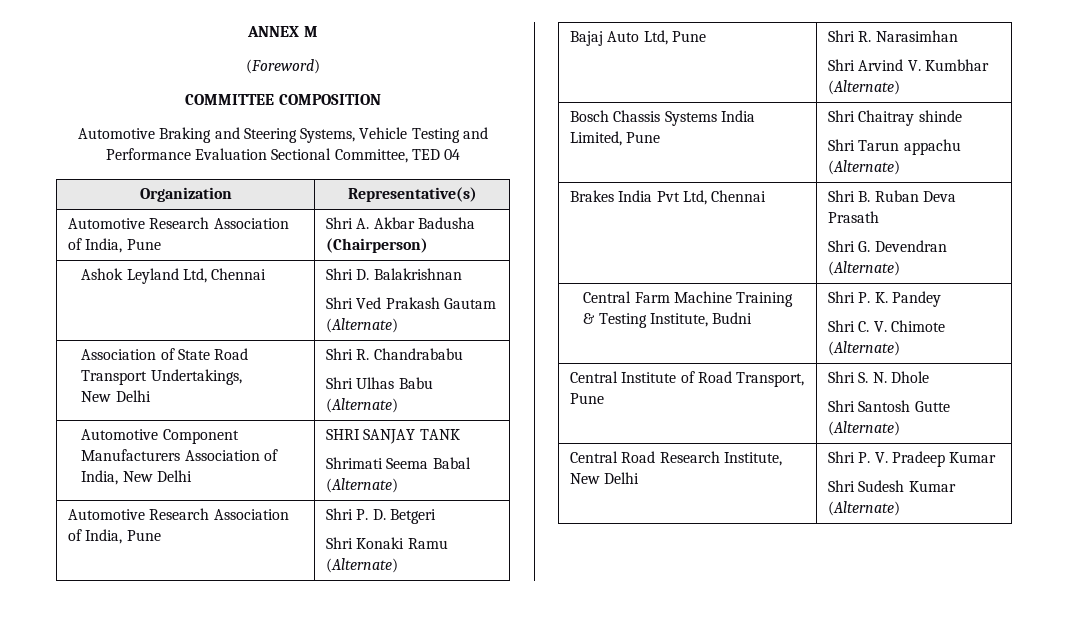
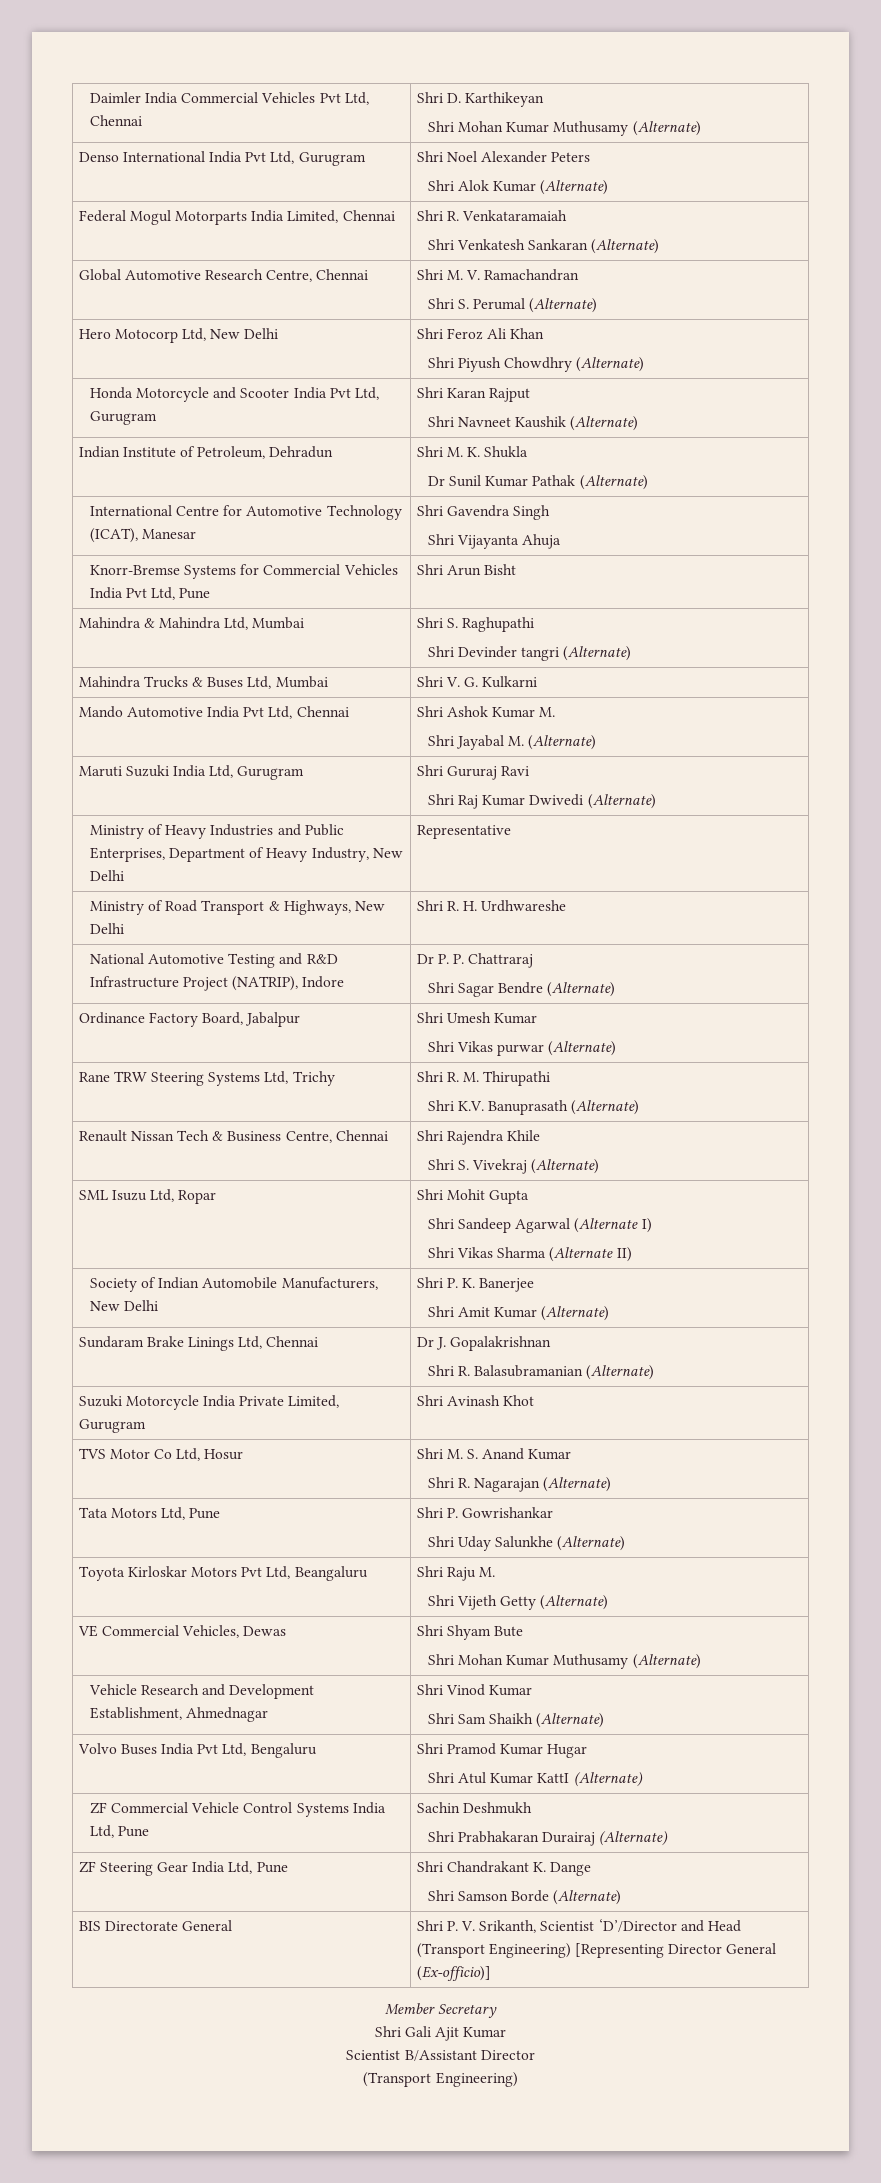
[247,26,318,37] [246,59,320,74] [185,94,381,105] [77,127,489,143] [105,148,461,163] [139,187,232,202] [347,187,477,202] [68,217,289,229] [68,238,161,253] [326,217,476,229] [326,238,429,253] [81,268,179,284] ANNEX M // (Foreword) // COMMITTEE COMPOSITION // Automotive Braking and Steering Systems, Vehicle Testing and Performance Evaluation Sectional Committee, TED 04 // Organization | Representative(s) // Automotive Research Association of India, Pune | Shri A. Akbar Badusha (Chairperson) // Ashok Leyland -> [89,92,341,104] Daimler India Commercial Vehicles Pvt
[373,268,462,280] [326,297,497,309] [326,318,399,333] [81,348,249,360] [81,369,242,385] [81,390,151,402] [326,348,463,360] [326,377,433,389] [326,398,399,413] [81,429,239,444] [81,449,279,461] [81,470,193,485] [326,429,460,444] [326,457,471,469] [326,478,399,493] [68,508,289,520] [68,529,161,544] [326,508,437,524] [326,537,448,549] [326,558,399,573] [570,30,707,46] [828,30,958,42] [828,59,990,71] [828,80,901,95] [570,110,756,126] [570,131,661,146] [828,110,962,126] [828,139,961,155] [828,160,901,175] [570,190,615,202] Balakrishnan // Shri Ved Prakash Gautam (Alternate) // Association of State Road Transport Undertakings, // New Delhi | Shri R. Chandrababu // Shri Ulhas Babu (Alternate) // Automotive Component Manufacturers Association of India, New Delhi | SHRI SANJAY TANK // Shrimati Seema Babal (Alternate) // Automotive Research Association of India, Pune | Shri P. D. Betgeri // Shri Konaki Ramu (Alternate) // Bajaj Auto Ltd, Pune | Shri R. Narasimhan // Shri Arvind V. Kumbhar (Alternate) // Bosch Chassis Systems India Limited, Pune | Shri Chaitray shinde // Shri Tarun appachu (Alternate) // Brakes -> [465,92,545,107] [427,121,701,136] [78,151,366,166] [416,151,591,163] [427,180,609,195] [78,210,395,225] [416,210,568,221] [427,239,660,254] [78,269,369,282] [416,269,580,281] [427,298,598,313] [78,328,279,343] [416,328,545,340] [427,357,645,372] [89,387,379,402] [89,411,157,425] [416,387,531,402] [427,416,639,431] [78,446,334,459] [416,446,529,458] [427,475,648,490] [89,505,402,520] [89,528,197,543] [416,505,551,520] [427,534,562,549] [89,564,398,579] [89,587,211,600] [416,564,517,576] [78,617,305,630] [416,617,535,632] [427,646,632,661] [78,676,328,689] [416,676,538,688] [78,706,203,718] Karthikeyan // Shri Mohan Kumar Muthusamy (Alternate) // Denso International India Pvt Ltd, Gurugram | Shri Noel Alexander Peters // Shri Alok Kumar (Alternate) // Federal Mogul Motorparts India Limited, Chennai | Shri R. Venkataramaiah // Shri Venkatesh Sankaran (Alternate) // Global Automotive Research Centre, Chennai | Shri M. V. Ramachandran // Shri S. Perumal (Alternate) // Hero Motocorp Ltd, New Delhi | Shri Feroz Ali Khan // Shri Piyush Chowdhry (Alternate) // Honda Motorcycle and Scooter India Pvt Ltd, Gurugram | Shri Karan Rajput // Shri Navneet Kaushik (Alternate) // Indian Institute of Petroleum, Dehradun | Shri M. K. Shukla // Dr Sunil Kumar Pathak (Alternate) // International Centre for Automotive Technology (ICAT), Manesar | Shri Gavendra Singh // Shri Vijayanta Ahuja // Knorr-Bremse Systems for Commercial Vehicles India Pvt Ltd, Pune | Shri Arun Bisht // Mahindra & Mahindra Ltd, Mumbai | Shri S. Raghupathi // Shri Devinder tangri (Alternate) // Mahindra Trucks & Buses Ltd, Mumbai | Shri V. G. Kulkarni // Mando Automotive
[858,190,957,202] [828,211,880,223] [828,240,947,252] [828,261,901,276] [583,291,794,307] [583,312,753,328] [828,291,942,307] [828,320,946,332] [828,341,901,356] [570,371,805,387] [570,393,605,404] [828,371,930,383] [828,400,950,412] [828,421,901,436] [570,451,783,466] [570,472,640,484] [828,451,997,467] [828,480,956,492] [828,501,901,516] B. Ruban Deva Prasath // Shri G. Devendran (Alternate) // Central Farm Machine Training & Testing Institute, Budni | Shri P. K. Pandey // Shri C. V. Chimote (Alternate) // Central Institute of Road Transport, Pune | Shri S. N. Dhole // Shri Santosh Gutte (Alternate) // Central Road Research Institute, New Delhi | Shri P. V. Pradeep Kumar // Shri Sudesh Kumar (Alternate) -> [446,706,556,718] [427,735,597,750] [78,765,305,780] [416,765,530,780] [427,794,656,809] [89,824,344,839] [89,847,403,862] [89,870,124,881] [416,825,511,839] [89,900,385,915] [89,923,124,934] [416,900,567,912] [89,953,338,968] [89,976,345,991] [416,953,534,968] [427,982,616,997] [78,1012,301,1027] [416,1012,538,1024] [427,1041,617,1056] [78,1071,335,1086] [416,1071,551,1086] [427,1100,640,1115] [78,1130,388,1143] [416,1130,541,1145] [427,1159,600,1174] [78,1189,217,1204] [416,1189,530,1204] [427,1218,652,1233] [427,1247,632,1262] [89,1277,378,1292] [89,1300,159,1311] [416,1277,535,1292] [427,1306,610,1321] [78,1336,319,1351] [416,1336,552,1351] [427,1365,655,1380] [78,1395,340,1410] [78,1419,146,1433] [416,1395,535,1406] [78,1448,244,1461] [416,1448,572,1460] [427,1477,612,1492] [78,1507,221,1520] [416,1507,554,1518] [427,1536,626,1551] [78,1566,368,1581] [416,1566,496,1581] [427,1595,609,1610] [77,1625,287,1638] [416,1625,524,1640] [427,1654,701,1669] [88,1684,315,1699] [89,1707,269,1722] [416,1684,533,1696] [427,1713,605,1728] [77,1743,317,1758] [416,1743,588,1758] [427,1772,643,1787] [89,1802,386,1817] [89,1825,150,1838] [416,1802,532,1814] [427,1831,669,1846] [78,1861,288,1876] [416,1861,592,1876] [427,1890,622,1905] [78,1920,233,1931] [416,1919,742,1933] [416,1943,777,1958] [416,1966,491,1981] [384,2003,498,2018] [374,2026,507,2041] [346,2050,535,2061] [363,2072,518,2087] Ashok Kumar M. // Shri Jayabal M. (Alternate) // Maruti Suzuki India Ltd, Gurugram | Shri Gururaj Ravi // Shri Raj Kumar Dwivedi (Alternate) // Ministry of Heavy Industries and Public Enterprises, Department of Heavy Industry, New Delhi | Representative // Ministry of Road Transport & Highways, New Delhi | Shri R. H. Urdhwareshe // National Automotive Testing and R&D Infrastructure Project (NATRIP), Indore | Dr P. P. Chattraraj // Shri Sagar Bendre (Alternate) // Ordinance Factory Board, Jabalpur | Shri Umesh Kumar // Shri Vikas purwar (Alternate) // Rane TRW Steering Systems Ltd, Trichy | Shri R. M. Thirupathi // Shri K.V. Banuprasath (Alternate) // Renault Nissan Tech & Business Centre, Chennai | Shri Rajendra Khile // Shri S. Vivekraj (Alternate) // SML Isuzu Ltd, Ropar | Shri Mohit Gupta // Shri Sandeep Agarwal (Alternate I) // Shri Vikas Sharma (Alternate II) // Society of Indian Automobile Manufacturers, New Delhi | Shri P. K. Banerjee // Shri Amit Kumar (Alternate) // Sundaram Brake Linings Ltd, Chennai | Dr J. Gopalakrishnan // Shri R. Balasubramanian (Alternate) // Suzuki Motorcycle India Private Limited, Gurugram | Shri Avinash Khot // TVS Motor Co Ltd, Hosur | Shri M. S. Anand Kumar // Shri R. Nagarajan (Alternate) // Tata Motors Ltd, Pune | Shri P. Gowrishankar // Shri Uday Salunkhe (Alternate) // Toyota Kirloskar Motors Pvt Ltd, Beangaluru | Shri Raju M. // Shri Vijeth Getty (Alternate) // VE Commercial Vehicles, Dewas | Shri Shyam Bute // Shri Mohan Kumar Muthusamy (Alternate) // Vehicle Research and Development Establishment, Ahmednagar | Shri Vinod Kumar // Shri Sam Shaikh (Alternate) // Volvo Buses India Pvt Ltd, Bengaluru | Shri Pramod Kumar Hugar // Shri Atul Kumar KattI (Alternate) // ZF Commercial Vehicle Control Systems India Ltd, Pune | Sachin Deshmukh // Shri Prabhakaran Durairaj (Alternate) // ZF Steering Gear India Ltd, Pune | Shri Chandrakant K. Dange // Shri Samson Borde (Alternate) // BIS Directorate General | Shri P. V. Srikanth, Scientist ‘D’/Director and Head (Transport Engineering) [Representing Director General (Ex-officio)] // Member Secretary // Shri Gali Ajit Kumar // Scientist B/Assistant Director // (Transport Engineering)

